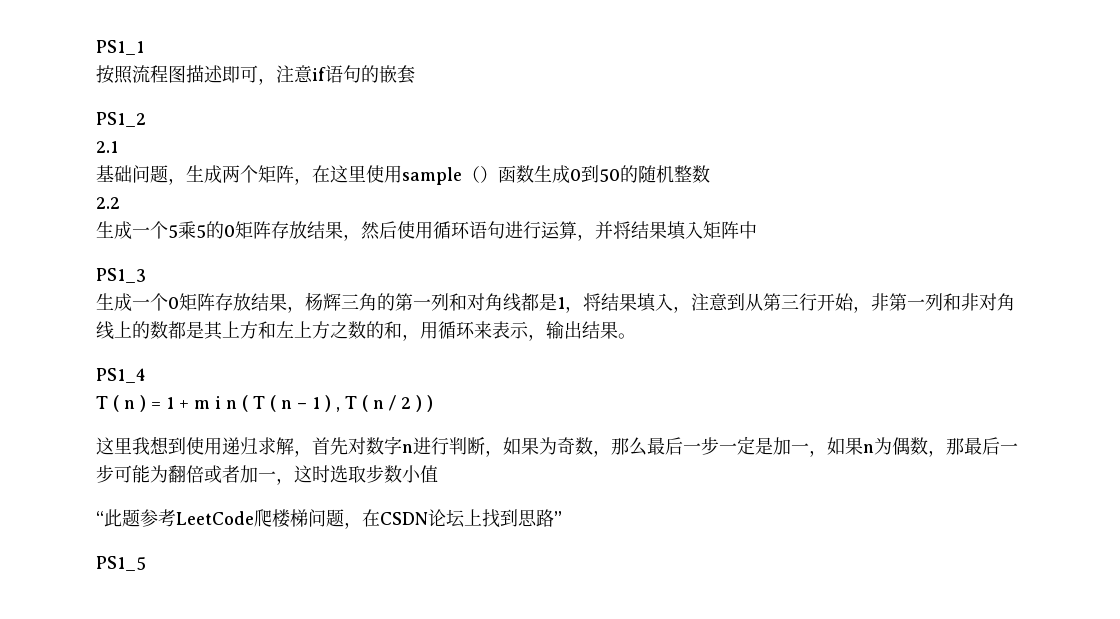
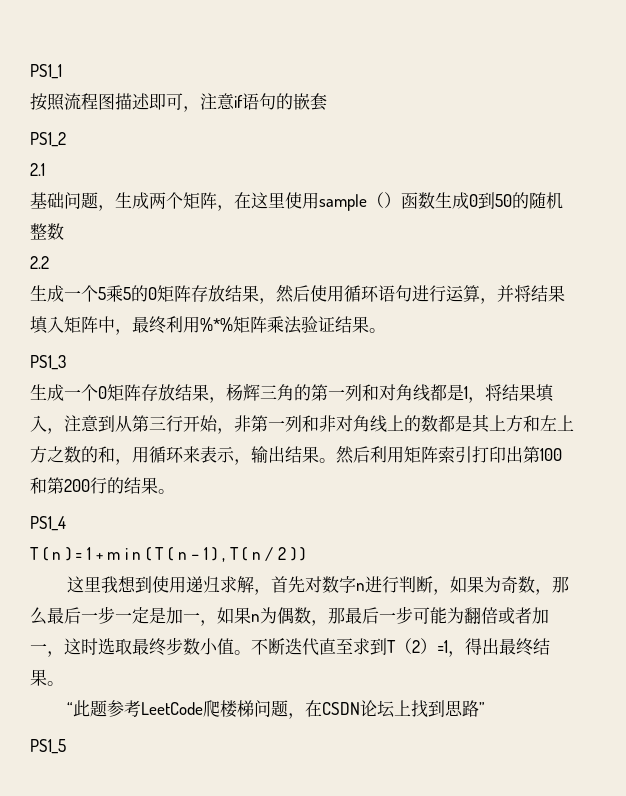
(757, 230) none -> [115,316,386,335] ，最终利用%*%矩阵乘法验证结果。
(636, 336) none -> [336,446,562,464] [30,477,175,494] 然后利用矩阵索引打印出第100和第200行的结果。
(366, 474) none -> [132,638,166,656] 最终
(438, 474) none -> [234,638,550,657] [30,669,64,686] 。不断迭代直至求到T（2）=1，得出最终结果。

